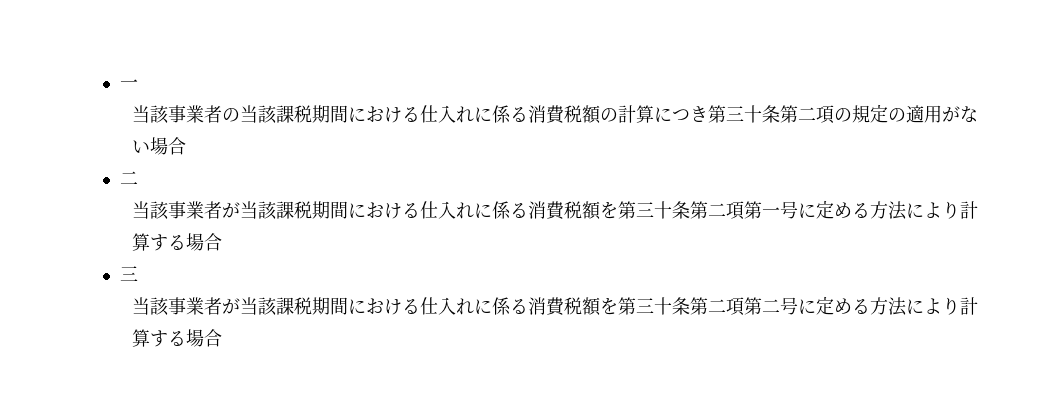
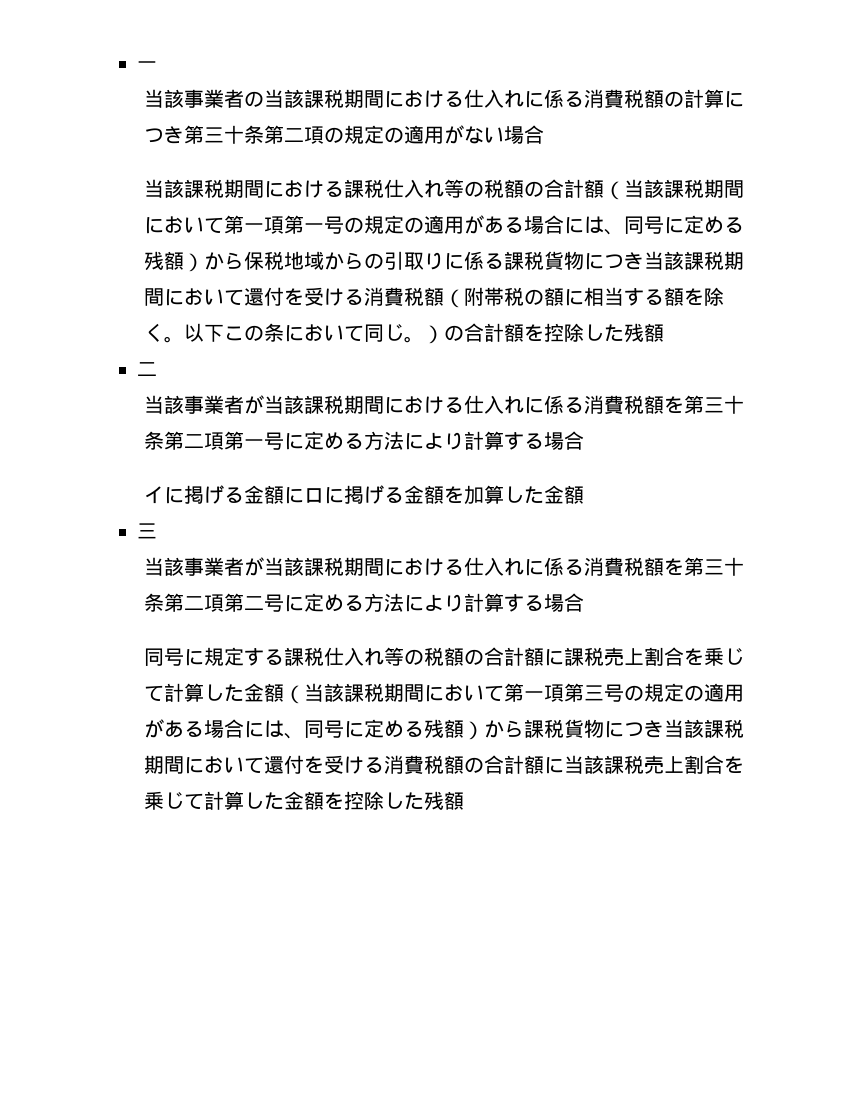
(187, 146) none -> [143,179,744,200] [143,215,744,235] [143,251,744,272] [143,287,724,308] [143,323,664,344] // 当該課税期間における課税仕入れ等の税額の合計額（当該課税期間において第一項第一号の規定の適用がある場合には、同号に定める残額）から保税地域からの引取りに係る課税貨物につき当該課税期間において還付を受ける消費税額（附帯税の額に相当する額を除く。以下この条において同じ。）の合計額を控除した残額
(223, 242) none -> [143,485,584,505] // イに掲げる金額にロに掲げる金額を加算した金額
(223, 338) none -> [143,647,744,666] [143,683,744,704] [143,719,744,740] [143,755,744,774] [143,791,464,811] // 同号に規定する課税仕入れ等の税額の合計額に課税売上割合を乗じて計算した金額（当該課税期間において第一項第三号の規定の適用がある場合には、同号に定める残額）から課税貨物につき当該課税期間において還付を受ける消費税額の合計額に当該課税売上割合を乗じて計算した金額を控除した残額

